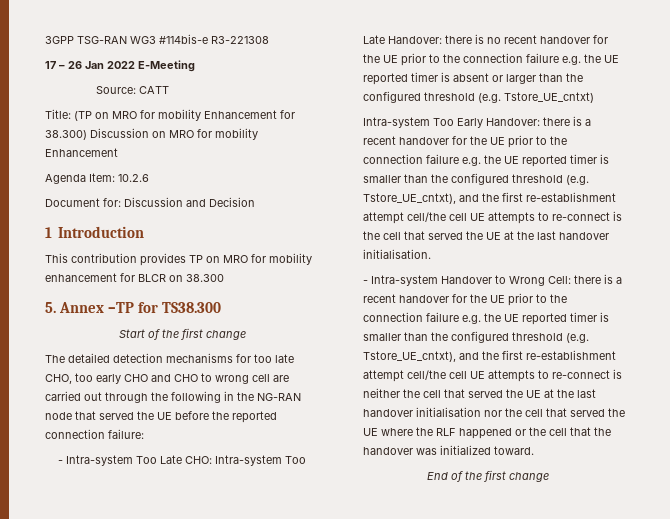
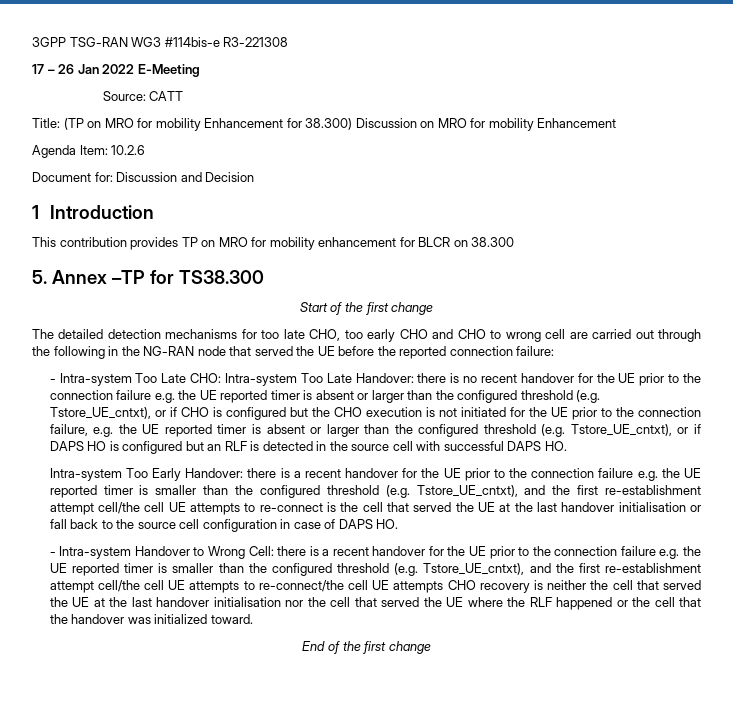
[503,92,594,103] Tstore_UE_cntxt) -> [49,407,701,420] [49,424,701,437] [49,441,567,454] Tstore_UE_cntxt), or if CHO is configured but the CHO execution is not initiated for the UE prior to the connection failure, e.g. the UE reported timer is absent or larger than the configured threshold (e.g. Tstore_UE_cntxt), or if DAPS HO is configured but an RLF is detected in the source cell with successful DAPS HO.
[362,249,431,259] initialisation. -> [618,502,702,512] [49,519,399,532] initialisation or fall back to the source cell configuration in case of DAPS HO.
[551,370,610,379] re-connect -> [258,580,530,593] re-connect/the cell UE attempts CHO recovery

